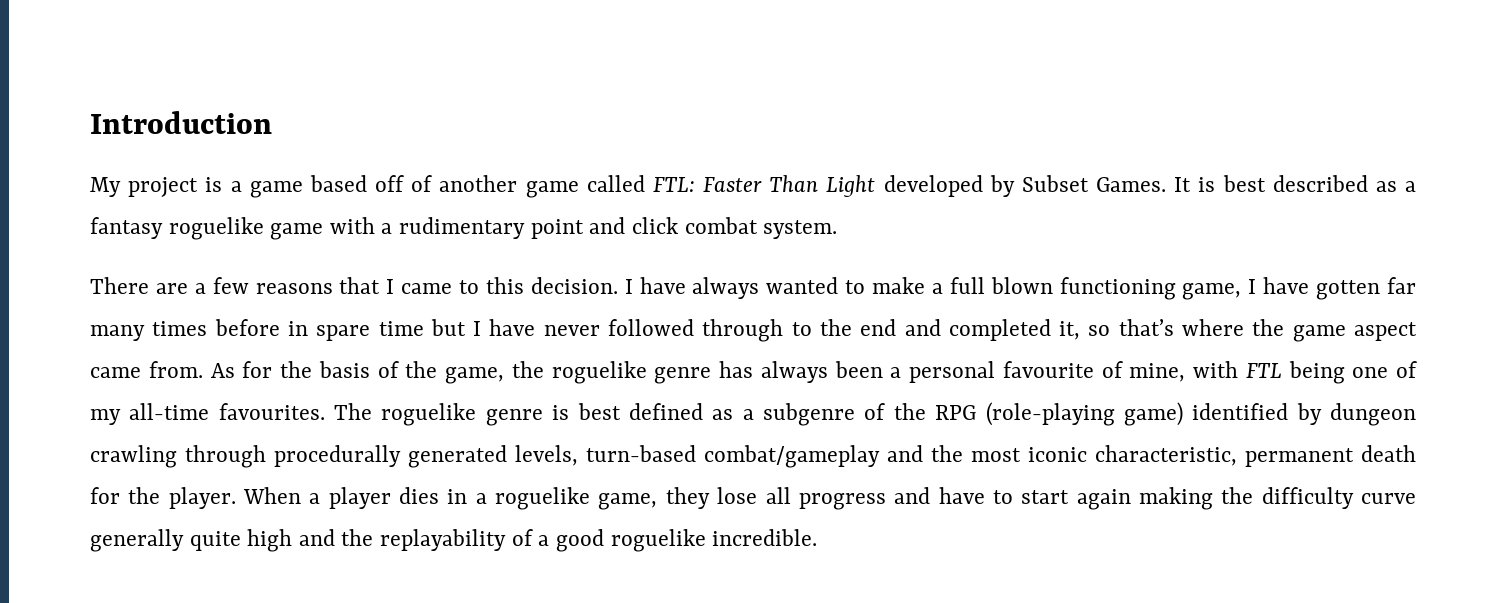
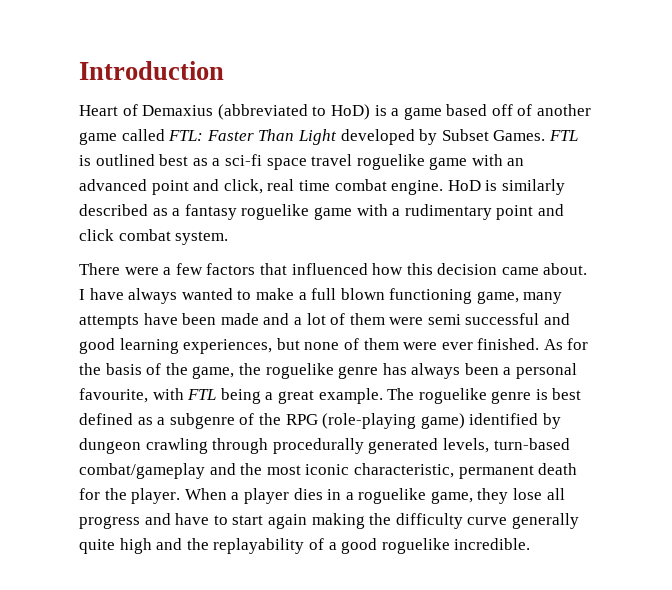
[90,177,199,197] My project -> [79,104,370,120] Heart of Demaxius (abbreviated to HoD)
[1174,175,1266,192] It is best -> [548,130,578,141] [79,154,525,170] [79,179,565,195] FTL is outlined best as a sci-fi space travel roguelike game with an advanced point and click, real time combat engine. HoD is similarly
[155,283,188,294] are -> [124,267,159,275] were
[255,277,618,294] reasons that I came to this decision. -> [206,263,588,275] factors that influenced how this decision came about.
[1248,277,1417,300] [90,319,1418,342] [90,361,203,378] I have gotten far many times before in spare time but I have never followed through to the end and completed it, so that’s where the game aspect came from. -> [523,292,563,304] [79,313,571,329] [79,338,540,354] many attempts have been made and a lot of them were semi successful and good learning experiences, but none of them were ever finished.
[1002,361,1417,384] [90,403,325,425] favourite of mine, with FTL being one of my all-time favourites. -> [79,388,383,404] favourite, with FTL being a great example.

